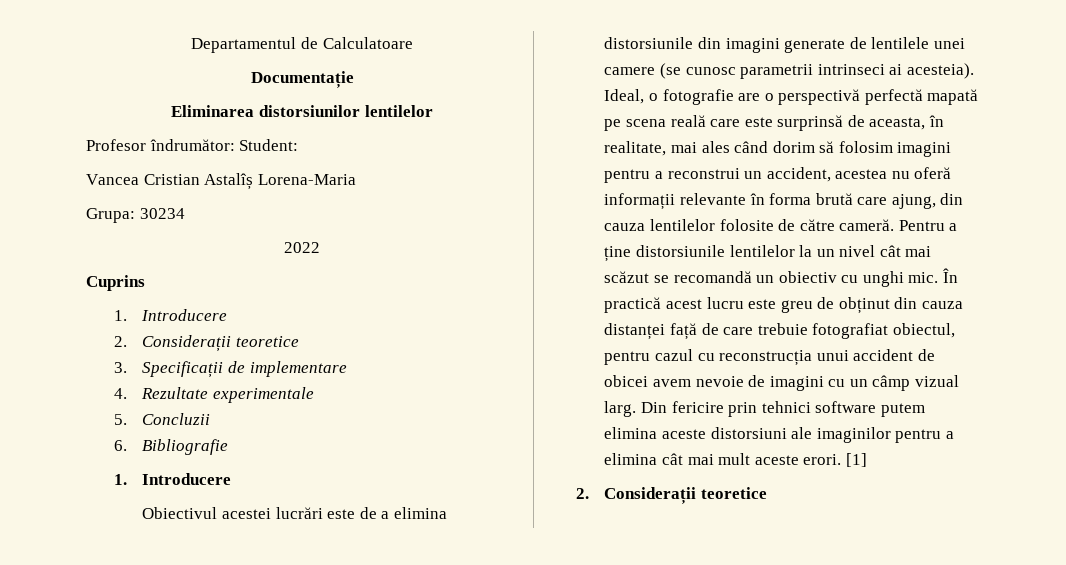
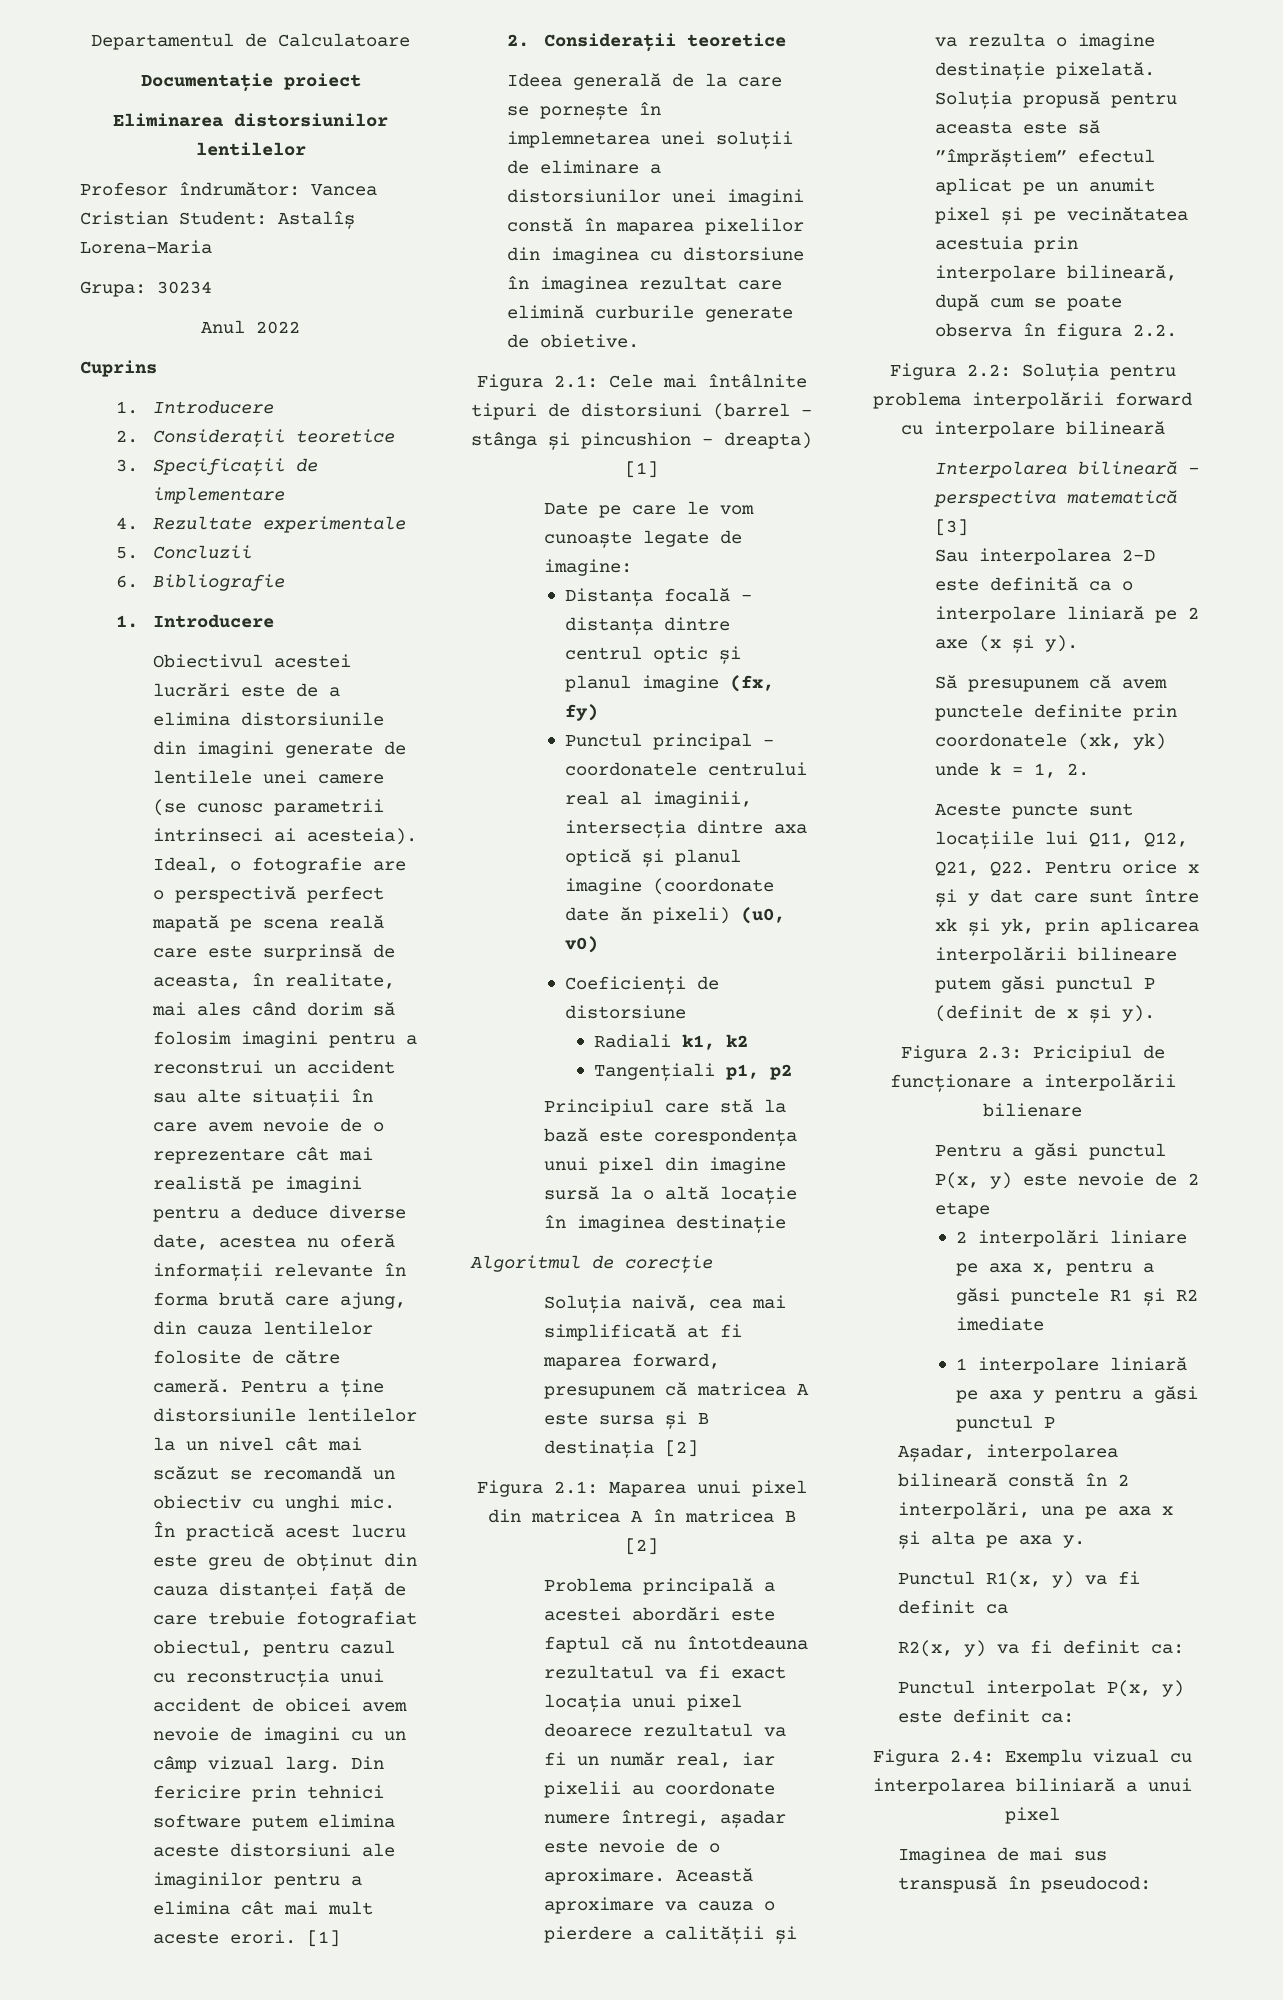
(354, 79) none -> [283,73,361,90] proiect
[239,139,299,151] Student: // -> (300, 189) none
(200, 179) none -> [179,211,267,225] Student:
(185, 213) none -> [201,320,245,334] Anul
[864,89,923,105] perfectă -> [306,886,384,903] perfect
[766,167,831,182] accident, -> [306,1060,395,1074] [152,1089,373,1107] [152,1118,384,1132] [152,1147,373,1164] [152,1176,362,1193] [152,1205,406,1222] [152,1234,208,1250] accident sau alte situații în care avem nevoie de o reprezentare cât mai realistă pe imagini pentru a deduce diverse date,
(767, 493) none -> [507,73,783,90] [507,102,662,120] [507,131,794,149] [507,160,662,174] [507,189,805,206] [507,218,805,235] [507,247,805,264] [507,276,783,293] [507,305,794,322] [507,334,640,348] [476,374,807,391] [471,403,812,420] [471,432,812,450] [625,461,658,478] [543,501,754,518] [543,530,742,548] [543,559,632,576] [564,588,752,606] [564,617,730,635] [564,646,741,664] [564,675,774,692] [564,704,598,721] [564,733,774,750] [564,762,807,776] [564,791,752,808] [564,820,807,838] [564,849,741,867] [564,878,774,895] [564,907,785,924] [564,936,598,953] [564,976,719,994] [564,1005,686,1019] [594,1034,749,1050] [594,1063,793,1081] [543,1099,786,1116] [543,1128,797,1146] [543,1157,786,1174] [543,1186,797,1204] [543,1215,786,1233] [470,1255,713,1273] [543,1295,786,1313] [543,1324,742,1341] [542,1353,720,1370] [543,1382,809,1399] [543,1411,709,1429] [543,1440,698,1458] [476,1480,807,1497] [487,1509,796,1523] [625,1538,658,1555] [543,1578,775,1595] [543,1607,775,1621] [543,1636,808,1653] [543,1665,786,1679] [543,1694,742,1712] [543,1723,786,1737] [543,1752,775,1768] [543,1781,775,1798] [543,1810,786,1828] [543,1839,720,1853] [543,1868,753,1885] [543,1897,775,1914] [543,1926,797,1944] [934,33,1155,50] [934,62,1155,80] [934,91,1177,109] [934,120,1100,134] [934,149,1155,167] [934,178,1155,195] [934,207,1188,225] [934,236,1078,253] [934,265,1177,282] [934,294,1122,311] [934,323,1177,340] [889,363,1176,381] [873,392,1192,409] [900,421,1165,438] [934,461,1199,478] [933,490,1177,507] [934,519,968,536] [934,548,1155,565] [934,577,1133,591] [934,606,1199,623] [934,635,1078,653] [934,675,1167,692] [934,704,1177,721] [934,733,1166,750] [934,762,1089,778] [934,803,1133,819] [934,831,1188,849] [934,860,1199,876] [934,889,1199,907] [934,918,1199,936] [934,947,1177,964] [934,976,1155,993] [934,1005,1155,1023] [900,1045,1165,1062] [889,1074,1176,1092] [983,1103,1082,1117] [934,1143,1166,1160] [934,1172,1199,1189] [934,1202,990,1218] [955,1230,1187,1247] [955,1260,1154,1276] [955,1288,1198,1306] [955,1317,1044,1331] [955,1357,1187,1374] [955,1386,1198,1403] [955,1415,1055,1432] [898,1444,1119,1462] [898,1473,1130,1487] [898,1502,1174,1519] [898,1531,1086,1549] [898,1571,1141,1588] [898,1600,1009,1614] [898,1640,1185,1657] [898,1680,1185,1697] [898,1709,1075,1723] [873,1749,1192,1766] [873,1778,1192,1795] [1005,1807,1060,1824] [898,1847,1108,1864] [898,1876,1152,1893] // Ideea generală de la care se pornește în implemnetarea unei soluții de eliminare a distorsiunilor unei imagini constă în maparea pixelilor din imaginea cu distorsiune în imaginea rezultat care elimină curburile generate de obietive. // Figura 2.1: Cele mai întâlnite tipuri de distorsiuni (barrel – stânga și pincushion – dreapta) [1] // Date pe care le vom cunoaște legate de imagine: // Distanța focală – distanța dintre centrul optic și planul imagine (fx, fy) // Punctul principal – coordonatele centrului real al imaginii, intersecția dintre axa optică și planul imagine (coordonate date ăn pixeli) (u0, v0) // Coeficienți de distorsiune // Radiali k1, k2 // Tangențiali p1, p2 // Principiul care stă la bază este corespondența unui pixel din imagine sursă la o altă locație în imaginea destinație // Algoritmul de corecție // Soluția naivă, cea mai simplificată at fi maparea forward, presupunem că matricea A este sursa și B destinația [2] // Figura 2.1: Maparea unui pixel din matricea A în matricea B [2] // Problema principală a acestei abordări este faptul că nu întotdeauna rezultatul va fi exact locația unui pixel deoarece rezultatul va fi un număr real, iar pixelii au coordonate numere întregi, așadar este nevoie de o aproximare. Această aproximare va cauza o pierdere a calității și va rezulta o imagine destinație pixelată. Soluția propusă pentru aceasta este să ”împrăștiem” efectul aplicat pe un anumit pixel și pe vecinătatea acestuia prin interpolare bilineară, după cum se poate observa în figura 2.2. // Figura 2.2: Soluția pentru problema interpolării forward cu interpolare bilineară // Interpolarea bilineară – perspectiva matematică [3] // Sau interpolarea 2-D este definită ca o interpolare liniară pe 2 axe (x și y). // Să presupunem că avem punctele definite prin coordonatele (xk, yk) unde k = 1, 2. // Aceste puncte sunt locațiile lui Q11, Q12, Q21, Q22. Pentru orice x și y dat care sunt între xk și yk, prin aplicarea interpolării bilineare putem găsi punctul P (definit de x și y). // Figura 2.3: Pricipiul de funcționare a interpolării bilienare // Pentru a găsi punctul P(x, y) este nevoie de 2 etape // 2 interpolări liniare pe axa x, pentru a găsi punctele R1 și R2 imediate // 1 interpolare liniară pe axa y pentru a găsi punctul P // Așadar, interpolarea bilineară constă în 2 interpolări, una pe axa x și alta pe axa y. // Punctul R1(x, y) va fi definit ca // R2(x, y) va fi definit ca: // Punctul interpolat P(x, y) este definit ca: // Figura 2.4: Exemplu vizual cu interpolarea biliniară a unui pixel // Imaginea de mai sus transpusă în pseudocod:

